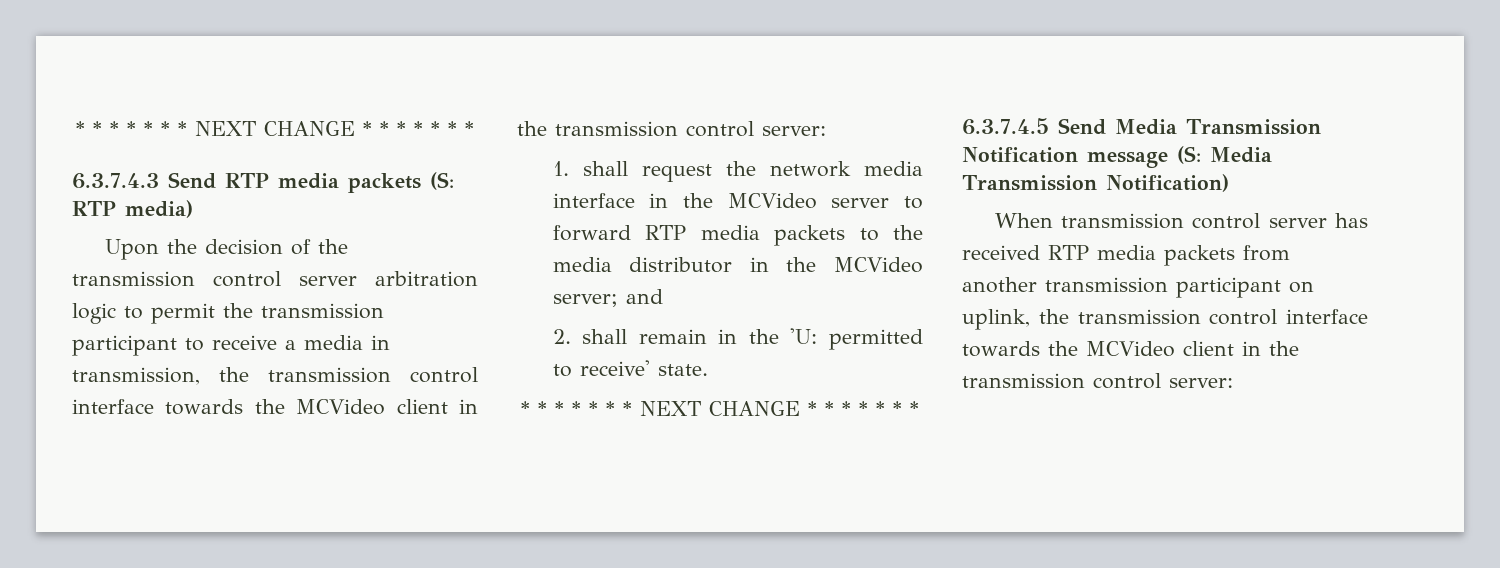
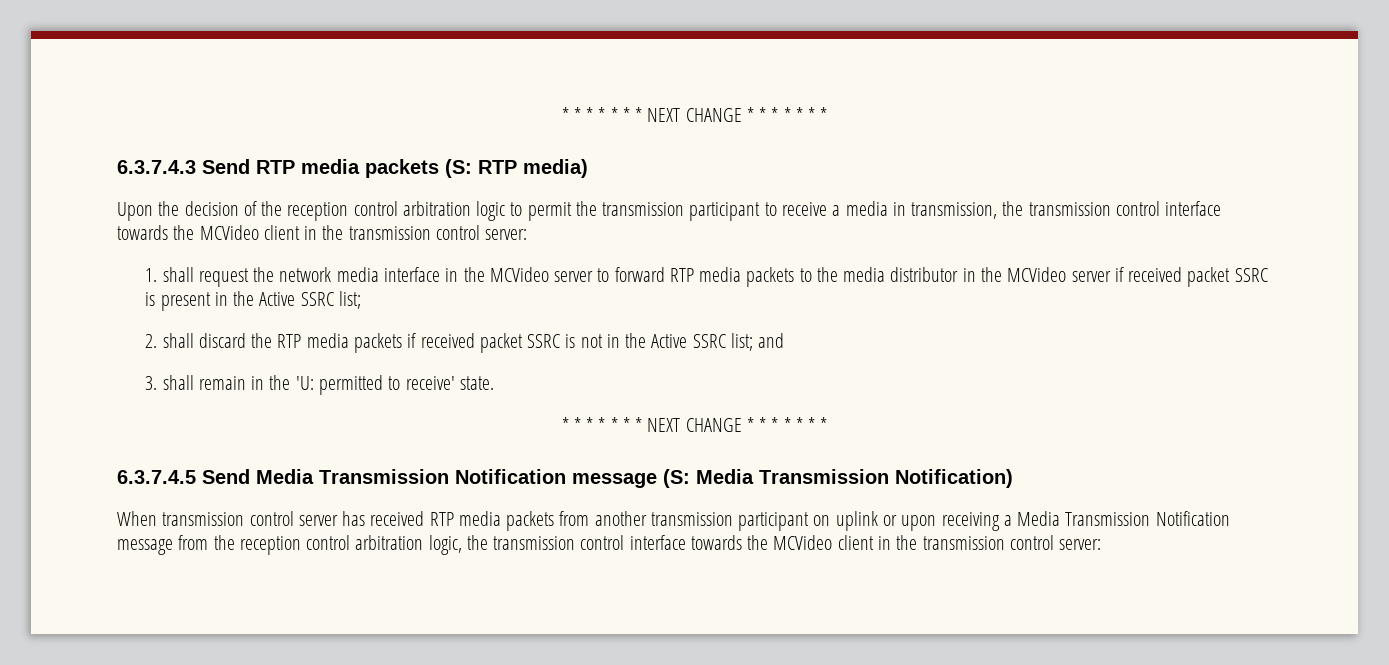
[72,271,357,287] transmission control server -> [287,201,398,221] reception control
[552,294,618,307] server; -> [1071,267,1268,287] [145,291,362,311] [145,333,753,353] server if received packet SSRC is present in the Active SSRC list; // 2. shall discard the RTP media packets if received packet SSRC is not in the Active SSRC list;
[552,329,571,344] 2. -> [145,376,158,390] 3.
[962,309,1030,330] uplink, -> [835,511,1230,531] [117,535,462,555] uplink or upon receiving a Media Transmission Notification message from the reception control arbitration logic,

